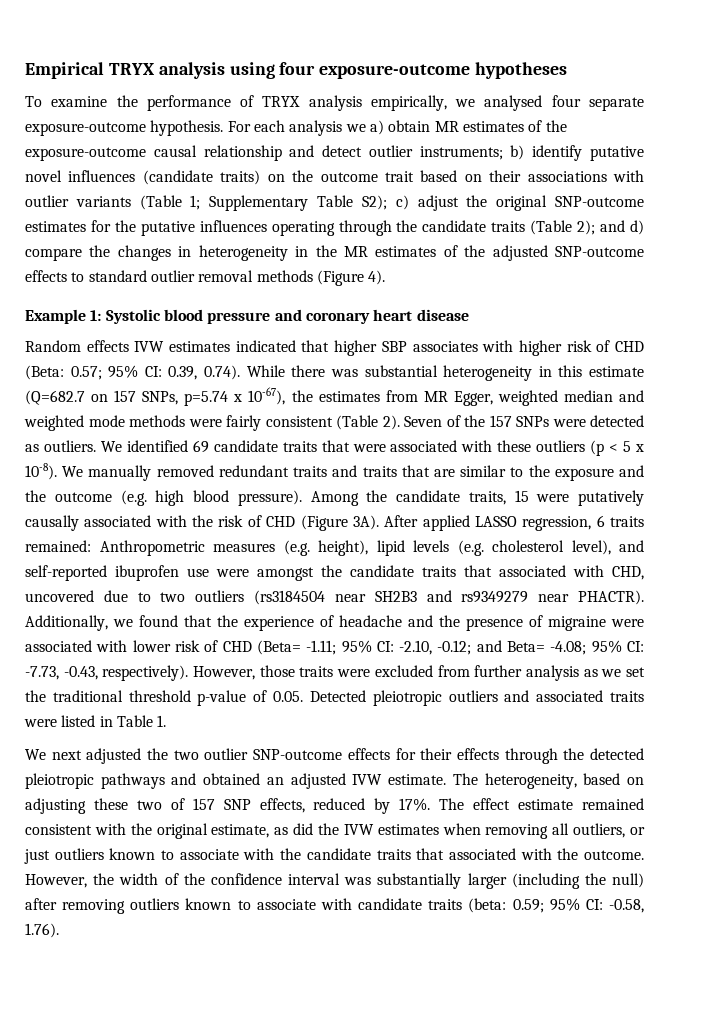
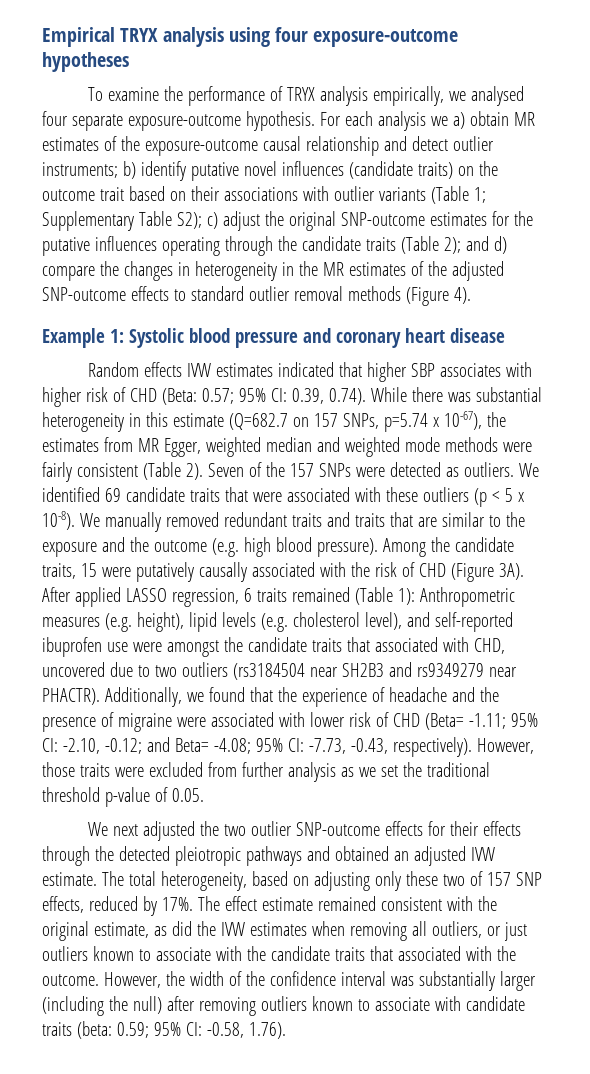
[25,540,91,552] remained: -> [291,587,415,605] remained (Table 1):
[309,690,644,706] [24,715,167,727] Detected pleiotropic outliers and associated traits were listed in Table 1. -> (204, 795) none
(478, 779) none -> [128,871,156,886] total
(86, 806) none -> [374,871,401,891] only

